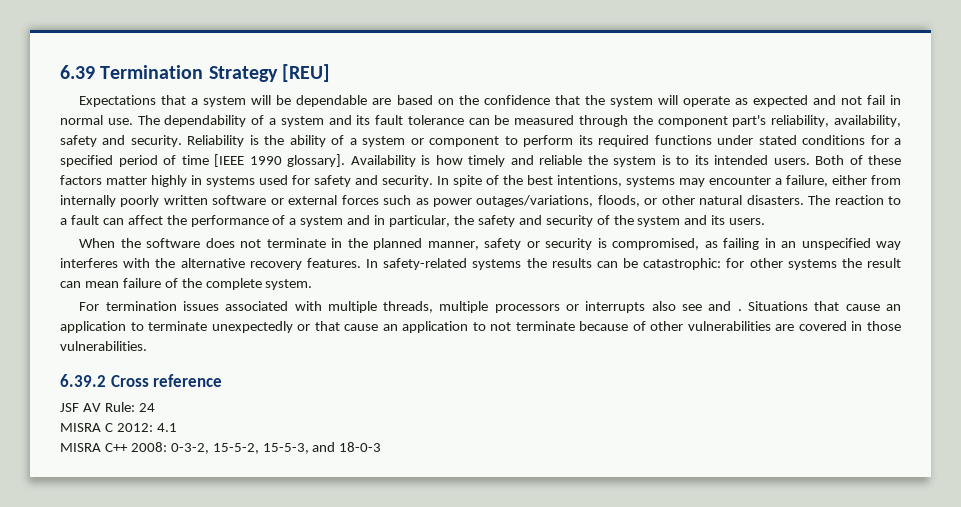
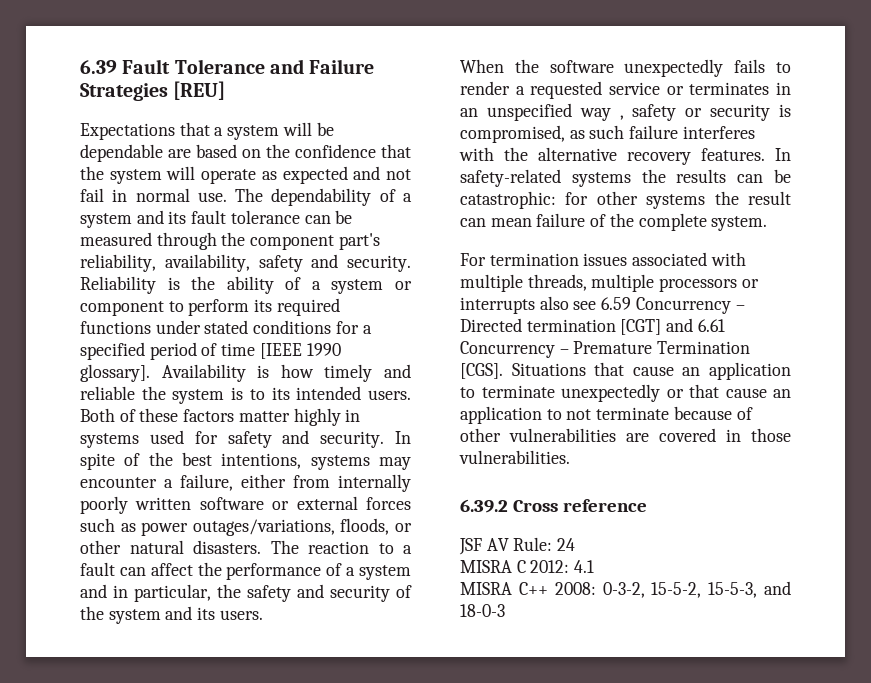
[100,65,278,82] Termination Strategy -> [122,59,375,74] [80,83,168,101] Fault Tolerance and Failure Strategies
[205,238,479,250] does not terminate in the planned manner, -> [624,59,791,77] [460,81,791,99] [460,103,624,121] unexpectedly fails to render a requested service or terminates in an unspecified way ,
[723,238,901,250] failing in an unspecified way -> [589,125,679,139] such failure
[708,301,742,311] and . -> [601,297,745,314] [460,318,725,335] [460,341,751,358] [460,363,503,379] 6.59 Concurrency – Directed termination [CGT] and 6.61 Concurrency – Premature Termination [CGS].

